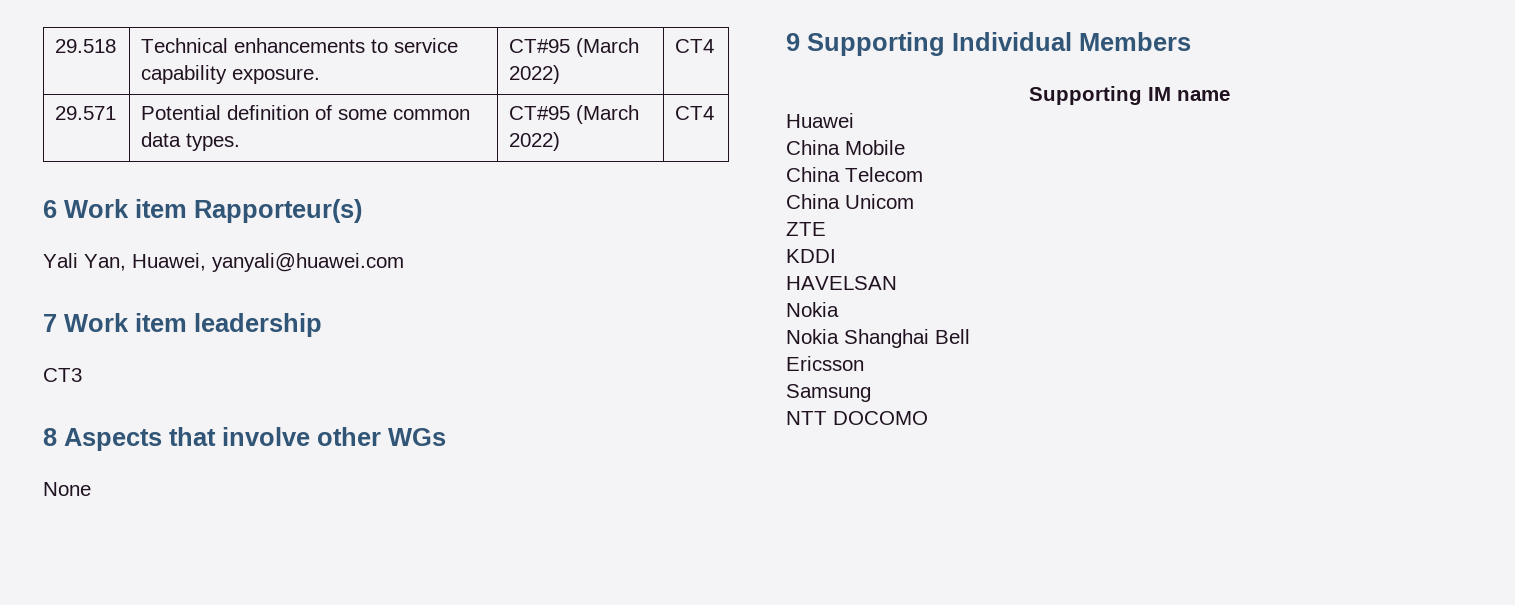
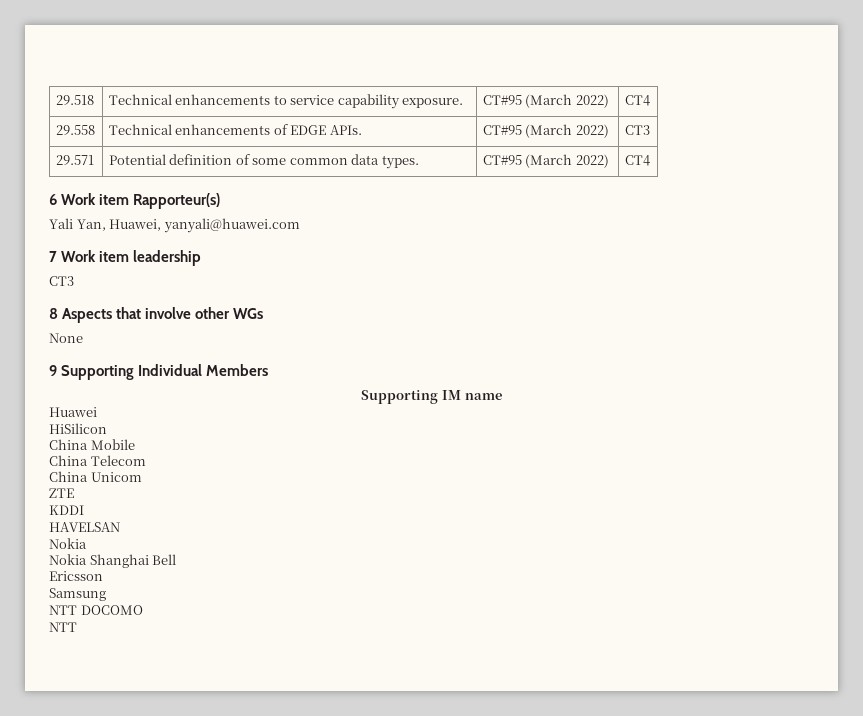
(715, 46) none -> [55,125,95,135] [108,124,362,135] [482,124,609,138] [624,125,650,135] // 29.558 | Technical enhancements of EDGE APIs. | CT#95 (March 2022) | CT3
(854, 120) none -> [49,423,107,434] // HiSilicon
(928, 418) none -> [49,622,77,632] // NTT

